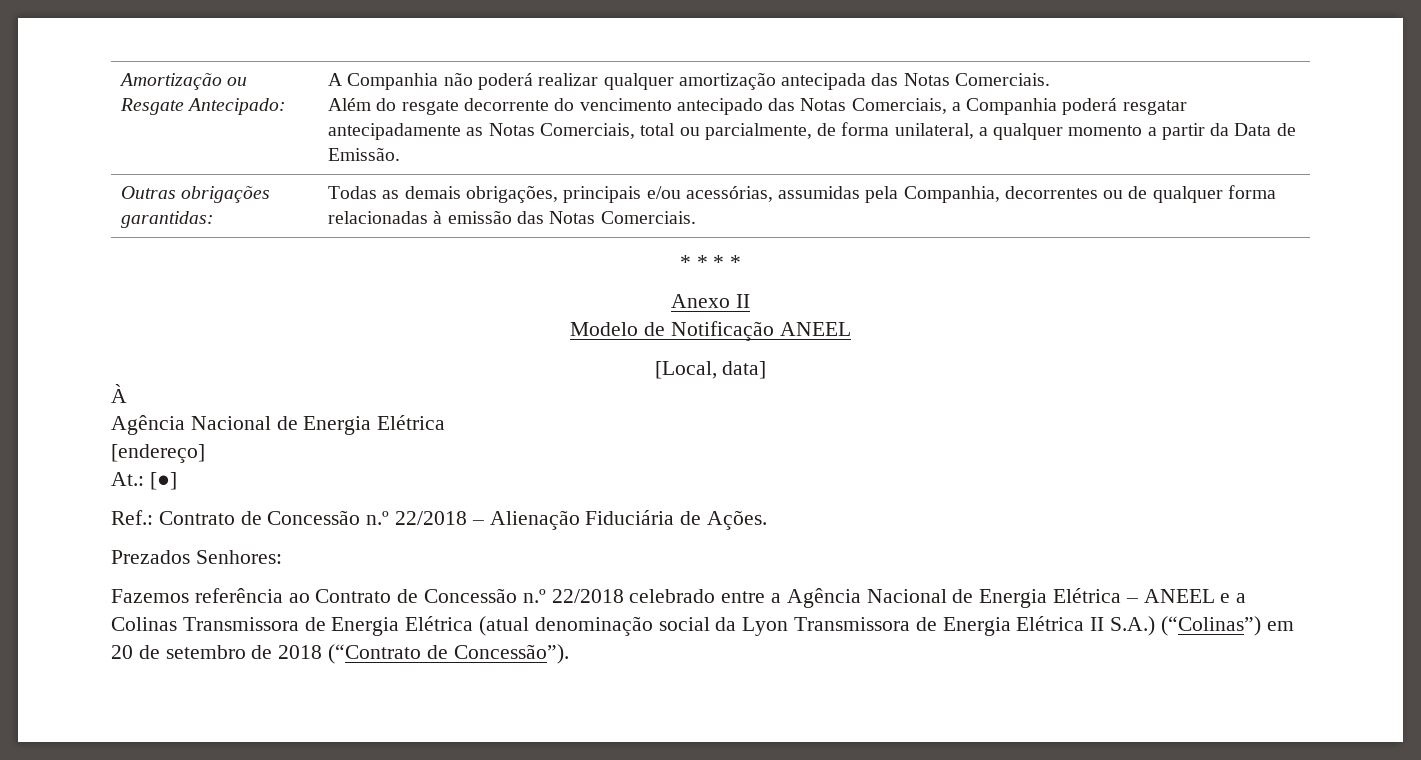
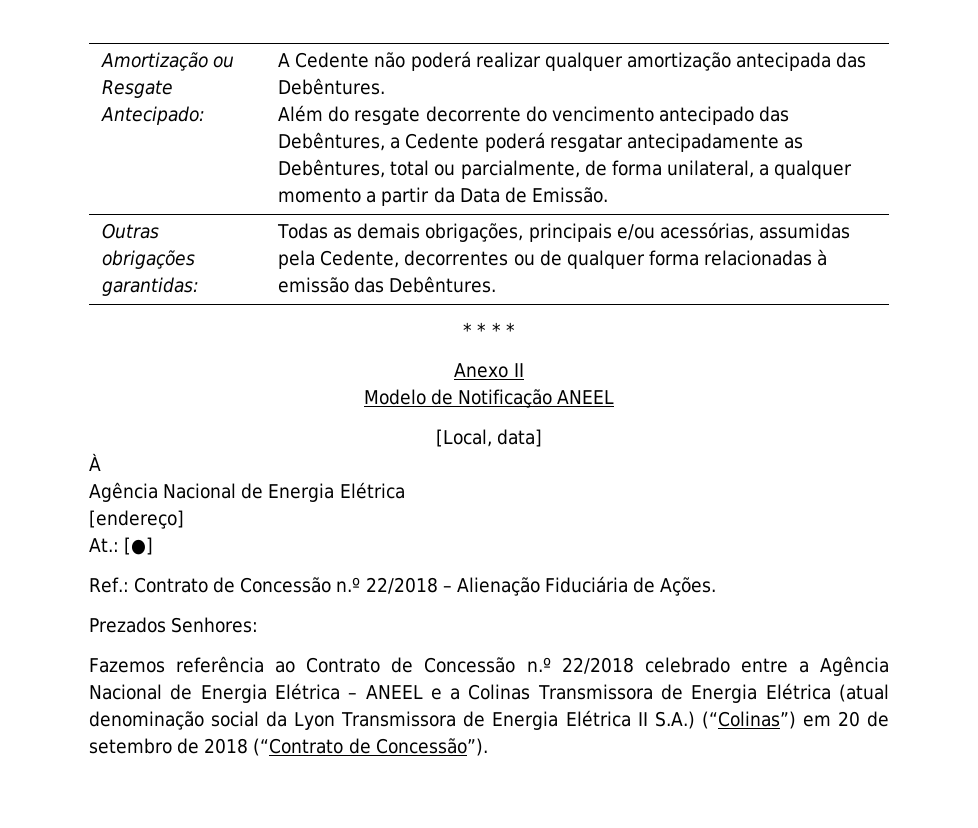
[347,73,439,90] Companhia -> [295,52,370,68] Cedente
[903,73,1050,86] Notas Comerciais. -> [278,78,386,95] Debêntures.
[800,98,1058,115] Notas Comerciais, a Companhia -> [278,132,480,151] Debêntures, a Cedente
[488,123,636,139] Notas Comerciais, -> [278,159,386,178] Debêntures,
[903,186,1000,203] Companhia, -> [320,250,400,268] Cedente,
[549,211,696,224] Notas Comerciais. -> [389,276,497,293] Debêntures.

